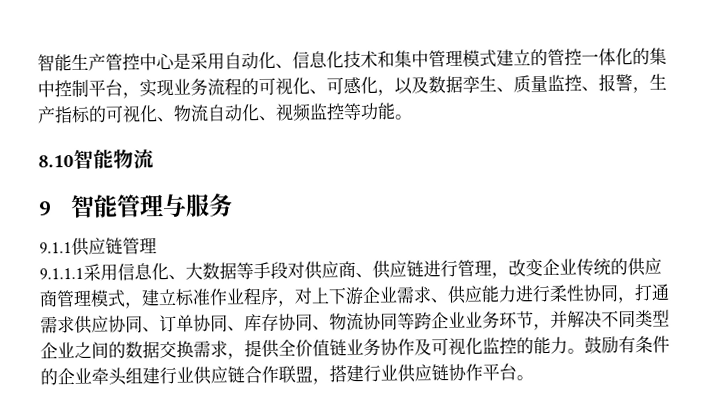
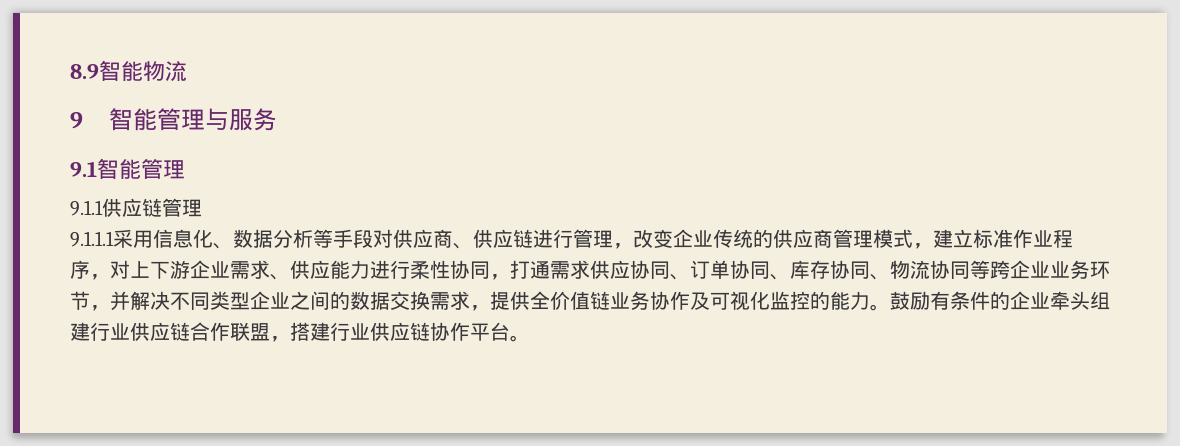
[37,47,667,72] [37,73,667,99] [37,102,413,124] [38,155,74,168] 智能生产管控中心是采用自动化、信息化技术和集中管理模式建立的管控一体化的集中控制平台，实现业务流程的可视化、可感化，以及数据孪生、质量监控、报警，生产指标的可视化、物流自动化、视频监控等功能。 // 8.10 -> [70,64,99,79] 8.9
(233, 205) none -> [70,158,185,179] // 9.1智能管理
[185,262,237,280] 大数据 -> [233,229,313,248] 数据分析

